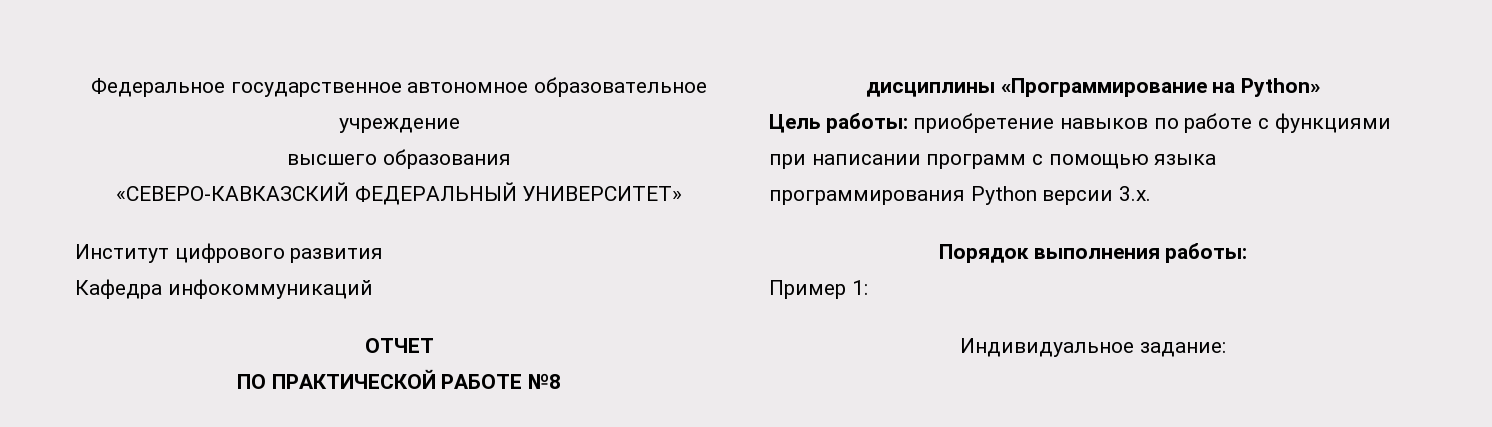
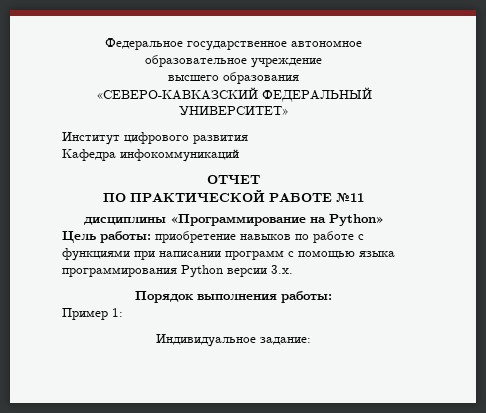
[528,373,562,389] №8 -> [336,193,364,202] №11

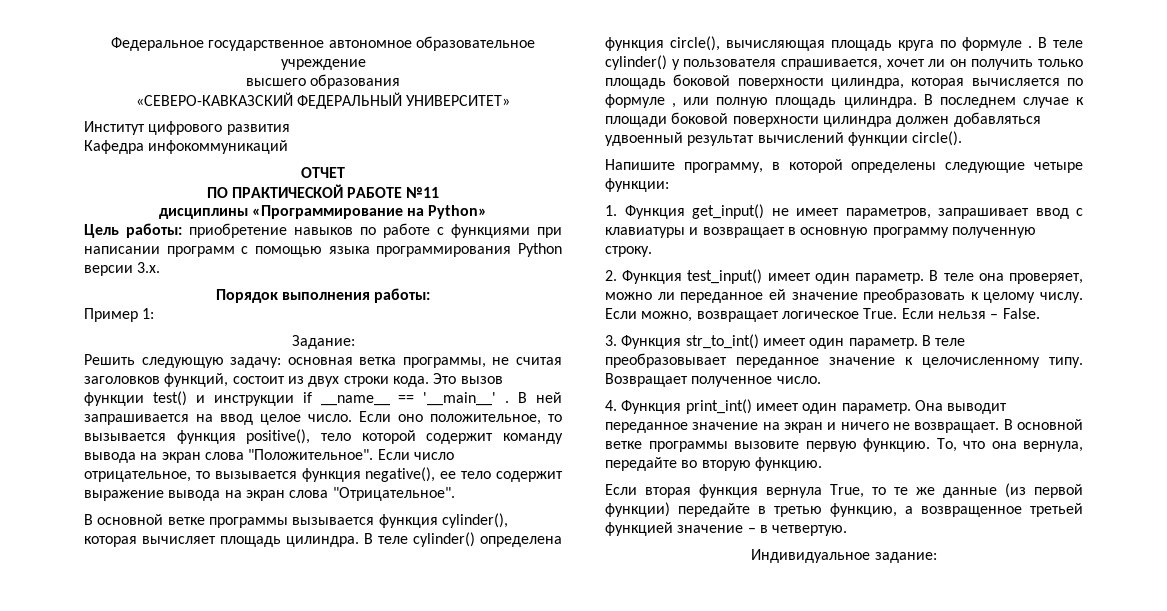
(123, 312) none -> [291,335,355,349] [84,354,562,368] [84,373,503,387] [84,391,562,406] [84,411,562,425] [84,429,564,444] [84,449,454,463] [84,467,563,482] [84,487,455,501] [84,513,508,528] [84,532,562,547] [605,36,1083,51] [605,55,1083,70] [605,74,1083,89] [605,94,1084,108] [605,112,1041,127] [605,131,963,146] [605,159,1083,173] [605,178,669,192] [605,204,1083,219] [605,227,1036,238] [605,246,652,257] [605,269,1083,284] [605,288,1083,303] [605,308,1040,322] [605,334,966,349] [605,353,1083,368] [605,373,821,387] [605,399,1008,414] [605,419,1083,433] [605,438,1083,452] [605,457,822,471] [605,483,1083,498] [605,502,1083,517] [605,522,848,536] // Задание: // Решить следующую задачу: основная ветка программы, не считая заголовков функций, состоит из двух строки кода. Это вызов функции test() и инструкции if __name__ == '__main__' . В ней запрашивается на ввод целое число. Если оно положительное, то вызывается функция positive(), тело которой содержит команду вывода на экран слова "Положительное". Если число отрицательное, то вызывается функция negative(), ее тело содержит выражение вывода на экран слова "Отрицательное". // В основной ветке программы вызывается функция cylinder(), которая вычисляет площадь цилиндра. В теле cylinder() определена функция circle(), вычисляющая площадь круга по формуле . В теле cylinder() у пользователя спрашивается, хочет ли он получить только площадь боковой поверхности цилиндра, которая вычисляется по формуле , или полную площадь цилиндра. В последнем случае к площади боковой поверхности цилиндра должен добавляться удвоенный результат вычислений функции circle(). // Напишите программу, в которой определены следующие четыре функции: // 1. Функция get_input() не имеет параметров, запрашивает ввод с клавиатуры и возвращает в основную программу полученную строку. // 2. Функция test_input() имеет один параметр. В теле она проверяет, можно ли переданное ей значение преобразовать к целому числу. Если можно, возвращает логическое True. Если нельзя – False. // 3. Функция str_to_int() имеет один параметр. В теле преобразовывает переданное значение к целочисленному типу. Возвращает полученное число. // 4. Функция print_int() имеет один параметр. Она выводит переданное значение на экран и ничего не возвращает. В основной ветке программы вызовите первую функцию. То, что она вернула, передайте во вторую функцию. // Если вторая функция вернула True, то те же данные (из первой функции) передайте в третью функцию, а возвращенное третьей функцией значение – в четвертую.

